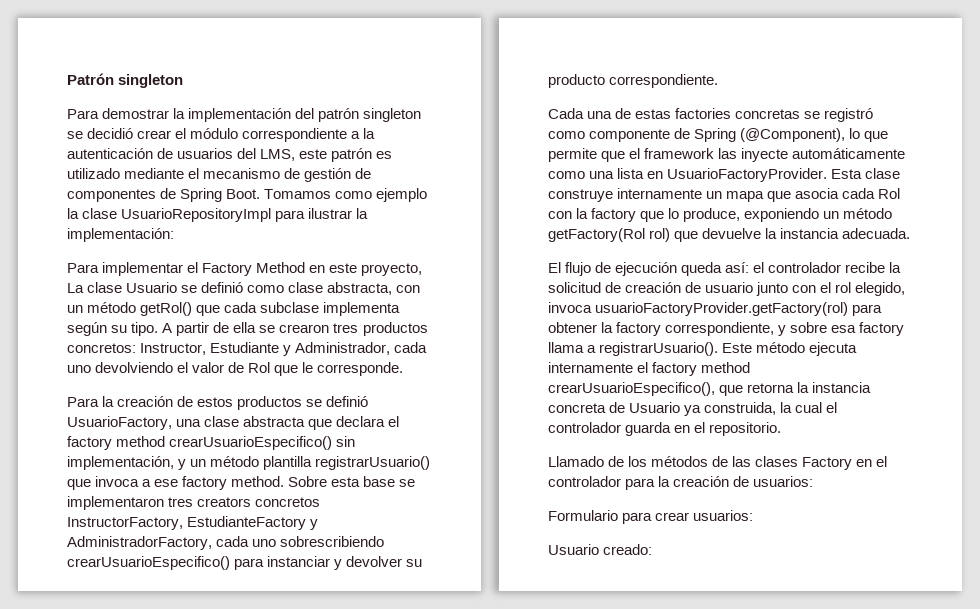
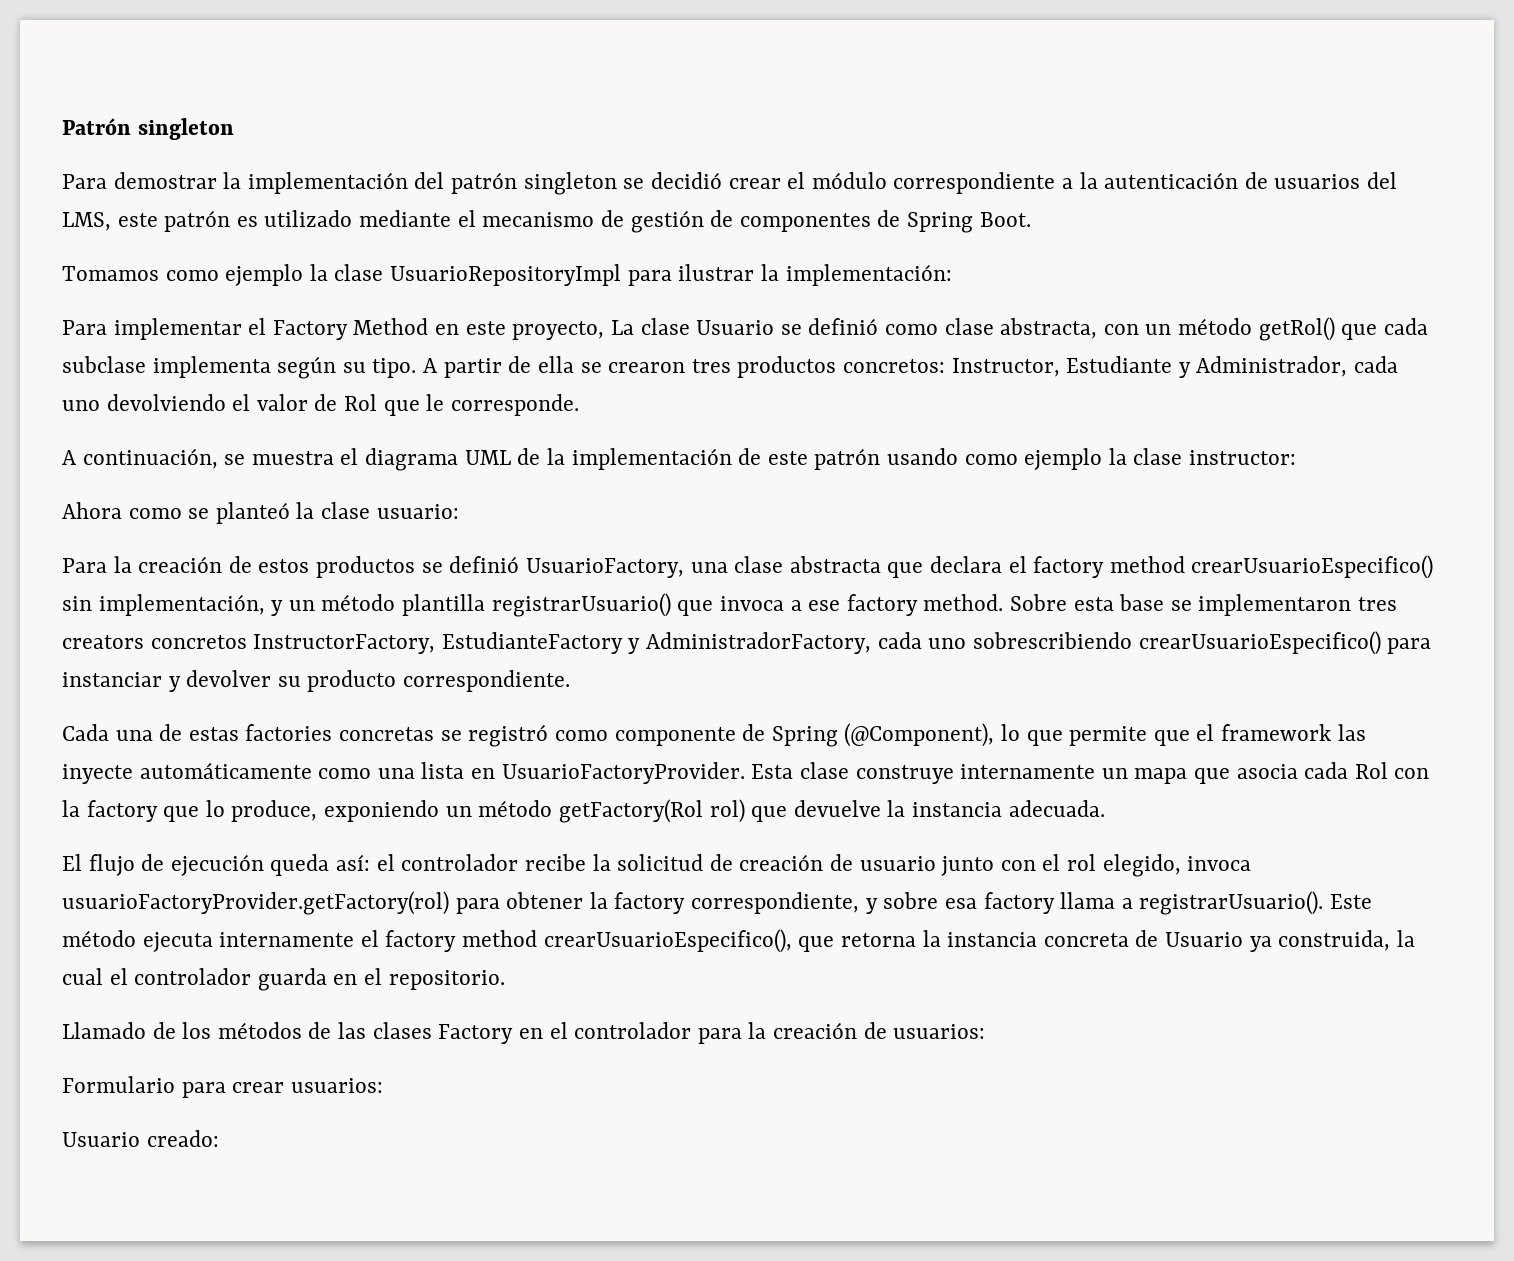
(261, 194) none -> (1031, 219) //
(404, 369) none -> [62,448,1297,471] [62,502,459,524] // A continuación, se muestra el diagrama UML de la implementación de este patrón usando como ejemplo la clase instructor: // Ahora como se planteó la clase usuario:

